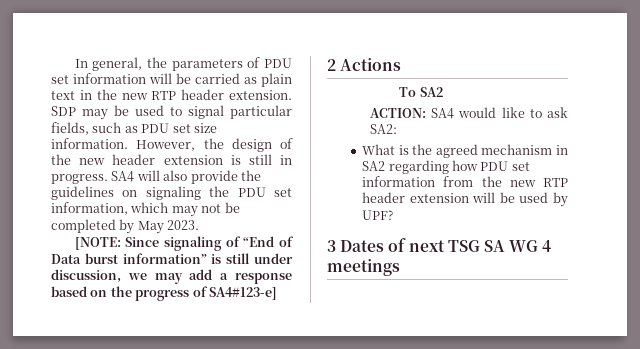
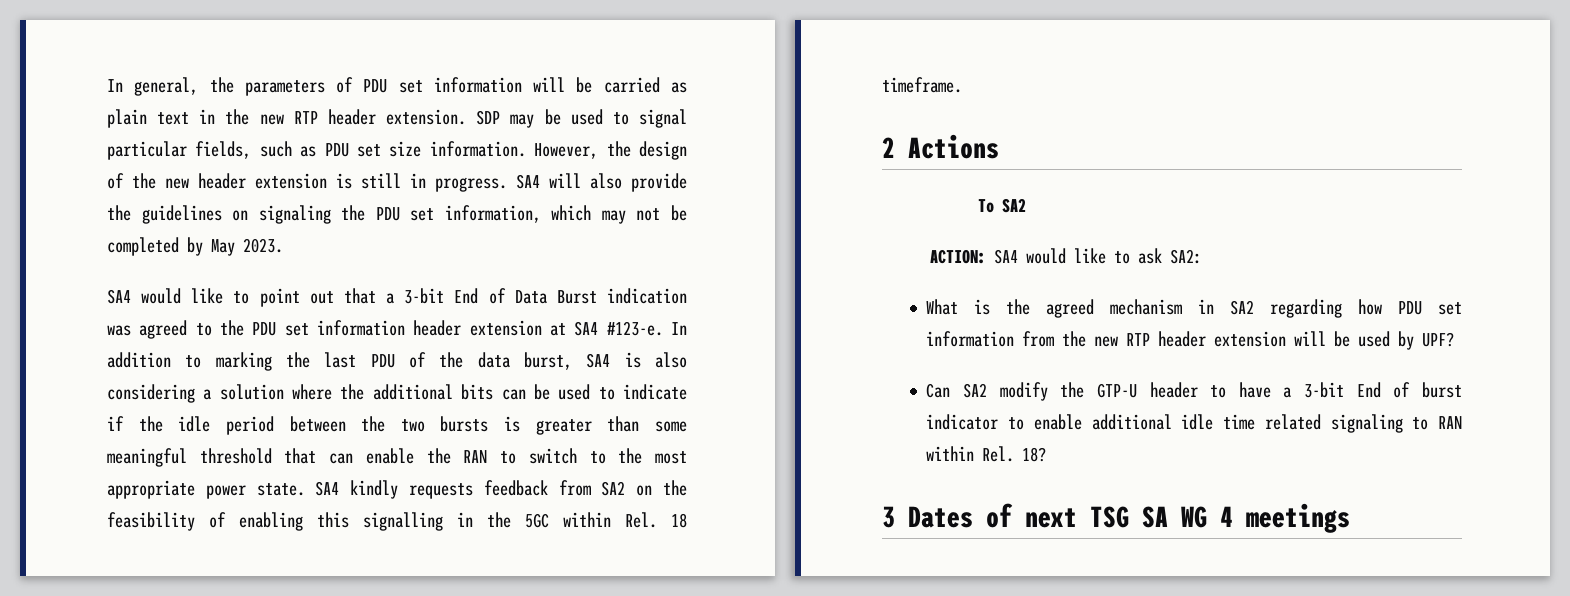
[74,236,295,251] [51,253,293,264] [51,269,292,284] [51,286,277,301] [NOTE: Since signaling of “End of Data burst information” is still under discussion, we may add a response based on the progress of SA4#123-e] -> [107,288,687,307] [107,320,687,339] [107,352,687,371] [107,384,688,403] [107,416,687,435] [107,448,688,467] [107,480,687,499] [107,512,687,531] [882,77,962,93] SA4 would like to point out that a 3-bit End of Data Burst indication was agreed to the PDU set information header extension at SA4 #123-e. In addition to marking the last PDU of the data burst, SA4 is also considering a solution where the additional bits can be used to indicate if the idle period between the two bursts is greater than some meaningful threshold that can enable the RAN to switch to the most appropriate power state. SA4 kindly requests feedback from SA2 on the feasibility of enabling this signalling in the 5GC within Rel. 18 timeframe.
(394, 215) none -> [926,382,1463,401] [926,414,1463,433] [926,446,1047,462] // Can SA2 modify the GTP-U header to have a 3-bit End of burst indicator to enable additional idle time related signaling to RAN within Rel. 18?

